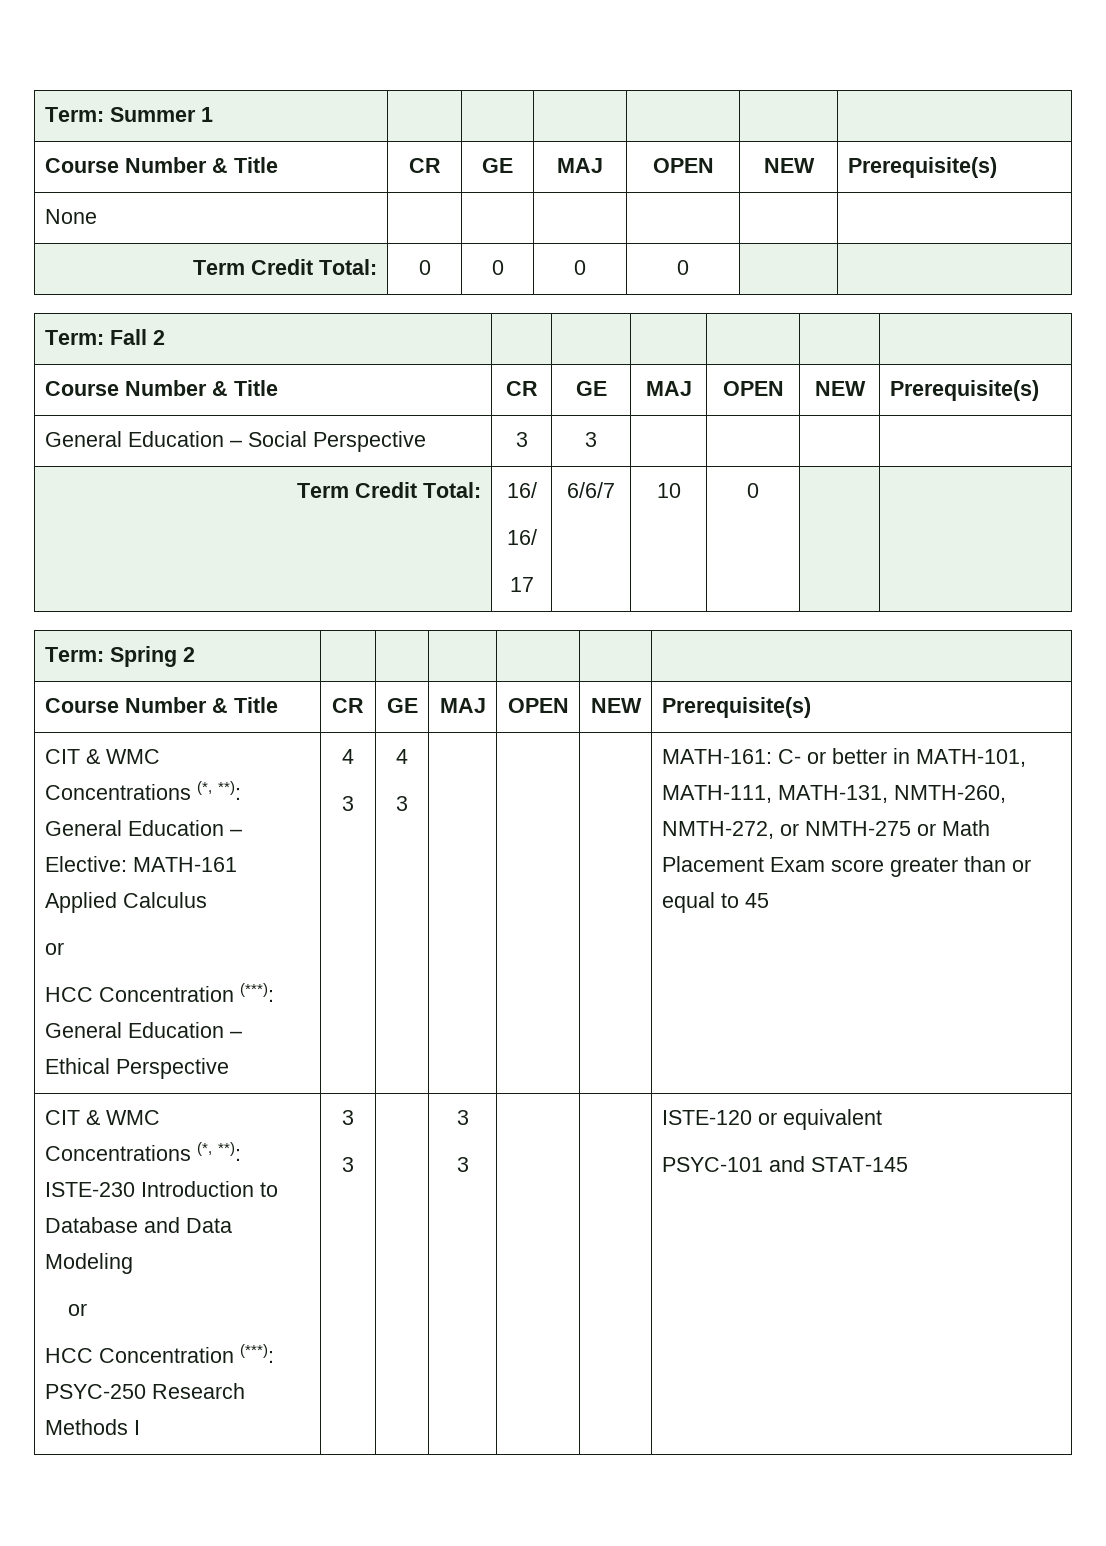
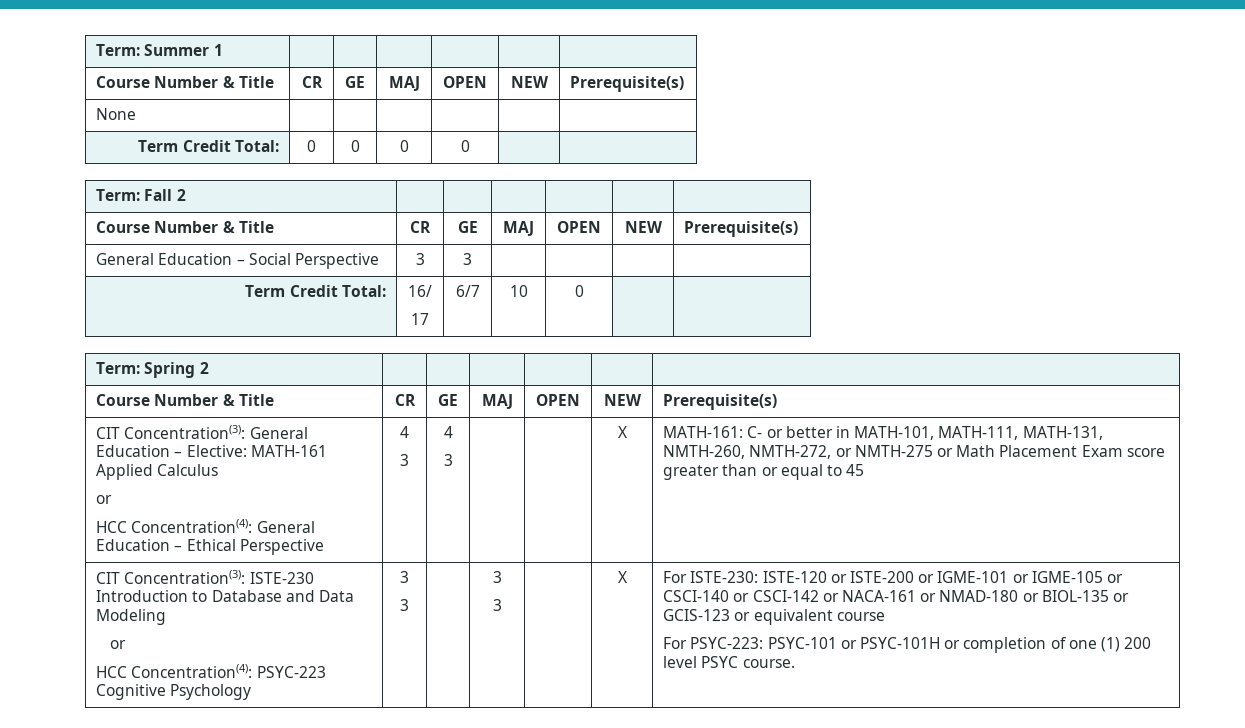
[506,529,537,545] // 16/ -> (432, 291) none
[567,482,615,498] 6/6/7 -> [455,285,480,297] 6/7
[85,749,160,764] [44,781,241,800] & WMC Concentrations (*, **): -> [124,425,246,439] Concentration(3):
[98,983,274,1002] Concentration (***): -> [131,519,253,533] Concentration(4):
(408, 803) none -> [617,426,628,438] X
[85,1110,160,1125] [44,1142,241,1161] & WMC Concentrations (*, **): -> [124,570,246,584] Concentration(3):
[98,1344,274,1363] [44,1383,245,1399] [44,1419,140,1435] [342,1110,354,1125] [342,1157,354,1172] [456,1110,469,1125] [456,1157,469,1172] [661,1109,882,1130] [661,1156,908,1172] Concentration (***): PSYC-250 Research Methods I | 3 // 3 | | 3 // 3 | | | ISTE-120 or equivalent // PSYC-101 and STAT-145 -> [131,664,326,678] [96,684,252,700] [400,571,409,583] [400,599,409,611] [492,571,502,583] [492,599,502,611] [617,571,628,583] [663,571,1123,583] [663,590,1129,602] [663,609,885,625] [663,637,1152,653] [663,656,795,668] Concentration(4): PSYC-223 Cognitive Psychology | 3 // 3 | | 3 // 3 | | X | For ISTE-230: ISTE-120 or ISTE-200 or IGME-101 or IGME-105 or CSCI-140 or CSCI-142 or NACA-161 or NMAD-180 or BIOL-135 or GCIS-123 or equivalent course // For PSYC-223: PSYC-101 or PSYC-101H or completion of one (1) 200 level PSYC course.

